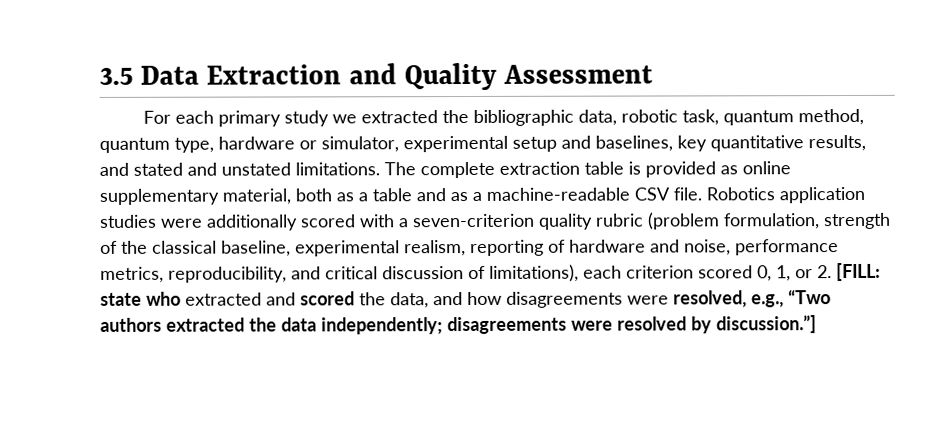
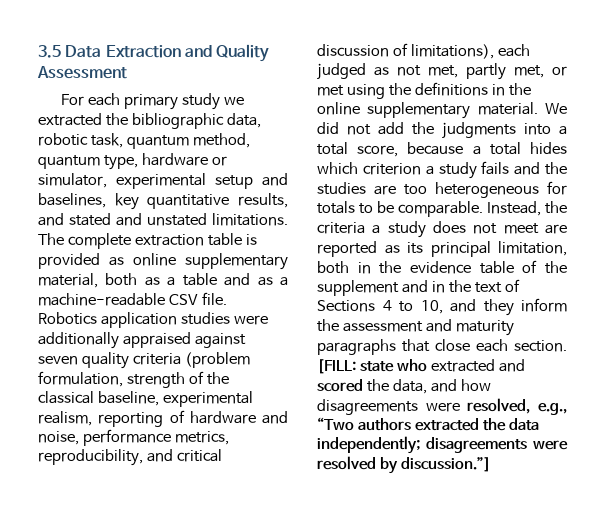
[301,213,644,230] scored with a seven-criterion quality rubric -> [122,332,246,348] [38,352,181,369] appraised against seven quality criteria
[626,265,832,282] criterion scored 0, 1, or 2. -> [317,63,567,80] [317,82,531,99] [317,102,567,119] [317,122,567,139] [317,142,567,157] [317,161,567,179] [317,181,567,198] [317,201,567,217] [317,221,567,238] [317,241,567,257] [317,260,567,274] [317,279,520,296] [317,298,567,316] [317,319,514,336] [317,339,567,355] judged as not met, partly met, or met using the definitions in the online supplementary material. We did not add the judgments into a total score, because a total hides which criterion a study fails and the studies are too heterogeneous for totals to be comparable. Instead, the criteria a study does not meet are reported as its principal limitation, both in the evidence table of the supplement and in the text of Sections 4 to 10, and they inform the assessment and maturity paragraphs that close each section.

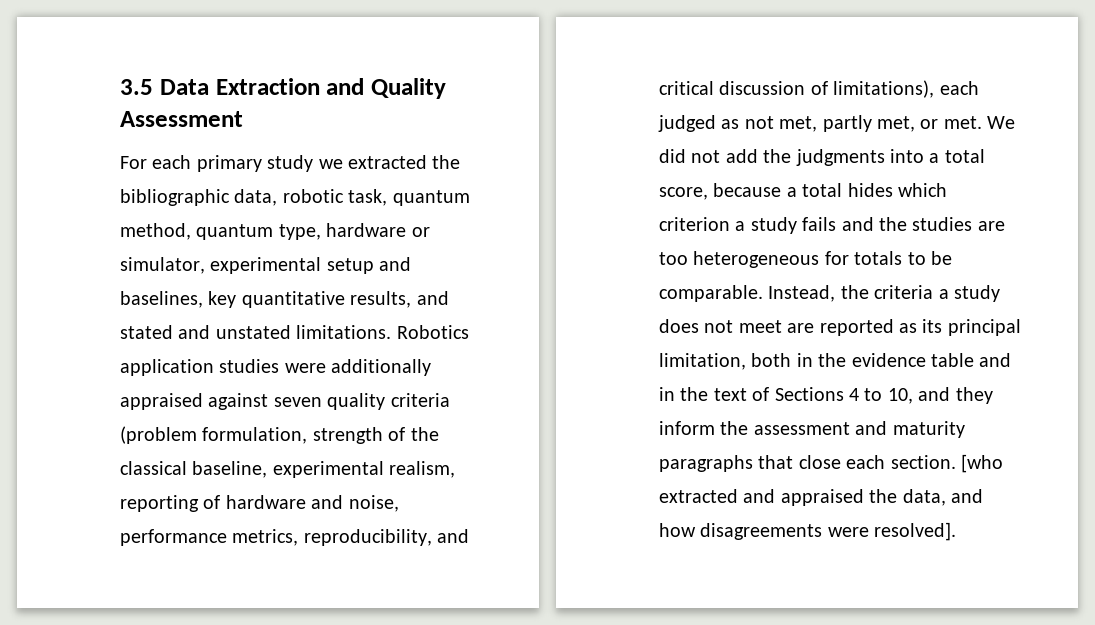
[38,233,257,249] [38,253,288,270] [38,273,288,288] [38,292,227,306] The complete extraction table is provided as online supplementary material, both as a table and as a machine-readable CSV file. -> (392, 332) none
[317,82,531,99] [317,102,538,119] met using the definitions in the online supplementary material. -> [943,116,982,129] met.
[522,260,567,274] [317,280,399,296] of the supplement -> (974, 360) none
[317,359,427,374] [FILL: state who -> [961,454,1003,473] [who
[317,379,363,392] scored -> [780,489,864,506] appraised
[467,398,567,415] [317,417,539,431] [317,436,568,454] [317,456,491,474] resolved, e.g., “Two authors extracted the data independently; disagreements were resolved by discussion.”] -> [874,522,957,541] resolved].

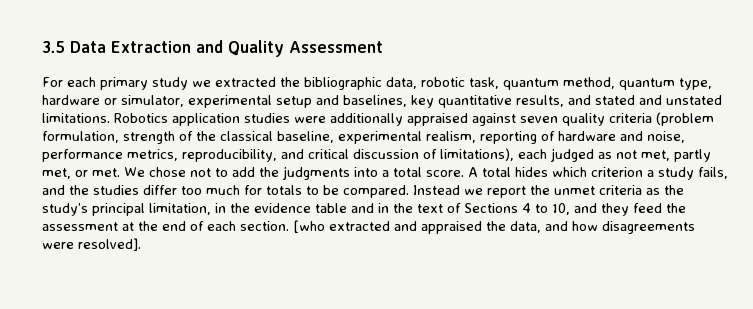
[659,149,721,163] did not -> [149,167,228,177] chose not to
[659,183,797,200] score, because a -> [426,167,478,177] score. A
[802,217,837,231] fails -> [698,167,728,179] fails,
[977,221,1005,231] [659,251,820,268] are too heterogeneous -> [143,185,240,195] differ too much
[659,285,1000,302] [659,319,943,336] comparable. Instead, the criteria a study does not meet are reported as its -> [343,185,684,198] [42,203,88,216] compared. Instead we report the unmet criteria as the study’s
[751,353,792,367] both -> (211, 209) none
[659,421,715,435] inform -> [633,203,662,213] feed
[855,421,965,438] [659,455,841,472] and maturity paragraphs that close -> [122,221,204,231] at the end of

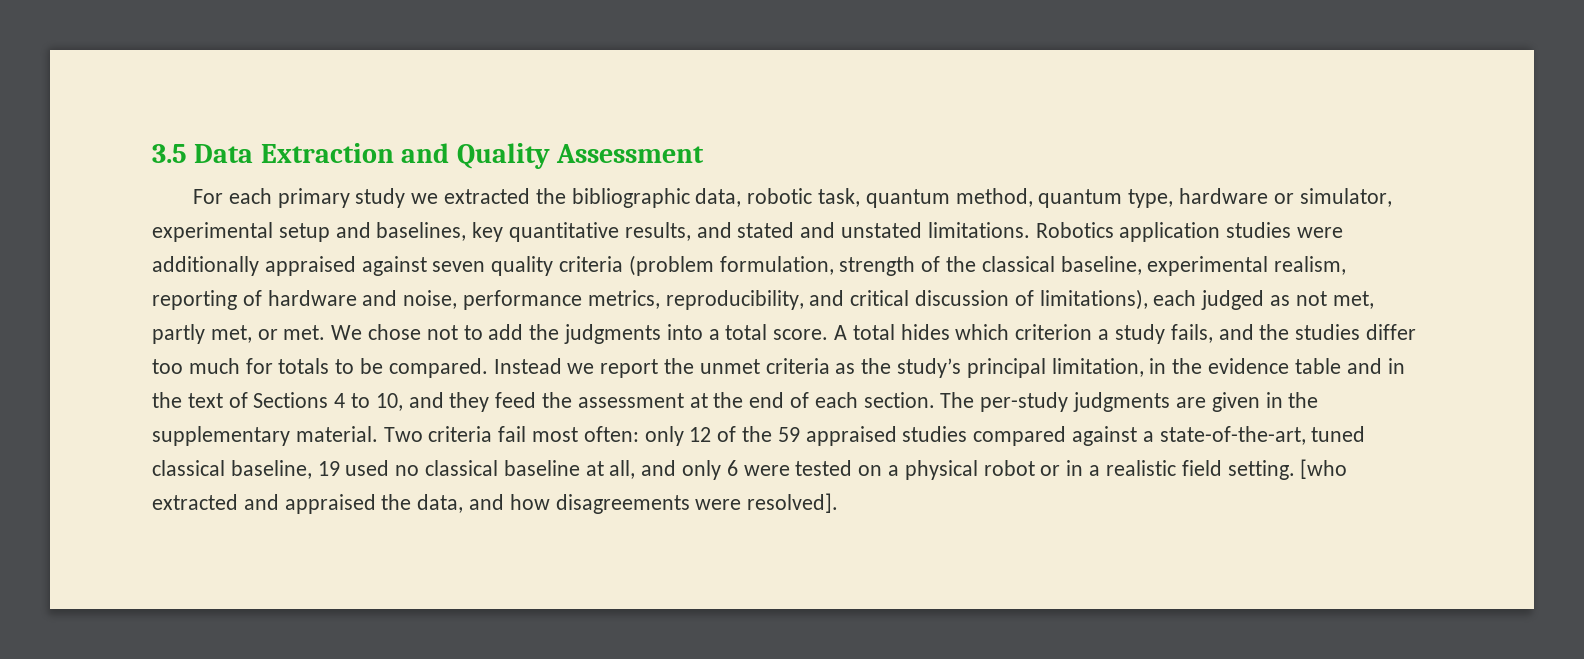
(289, 226) none -> [940,392,1319,412] [152,426,1366,446] [152,460,1295,480] The per-study judgments are given in the supplementary material. Two criteria fail most often: only 12 of the 59 appraised studies compared against a state-of-the-art, tuned classical baseline, 19 used no classical baseline at all, and only 6 were tested on a physical robot or in a realistic field setting.

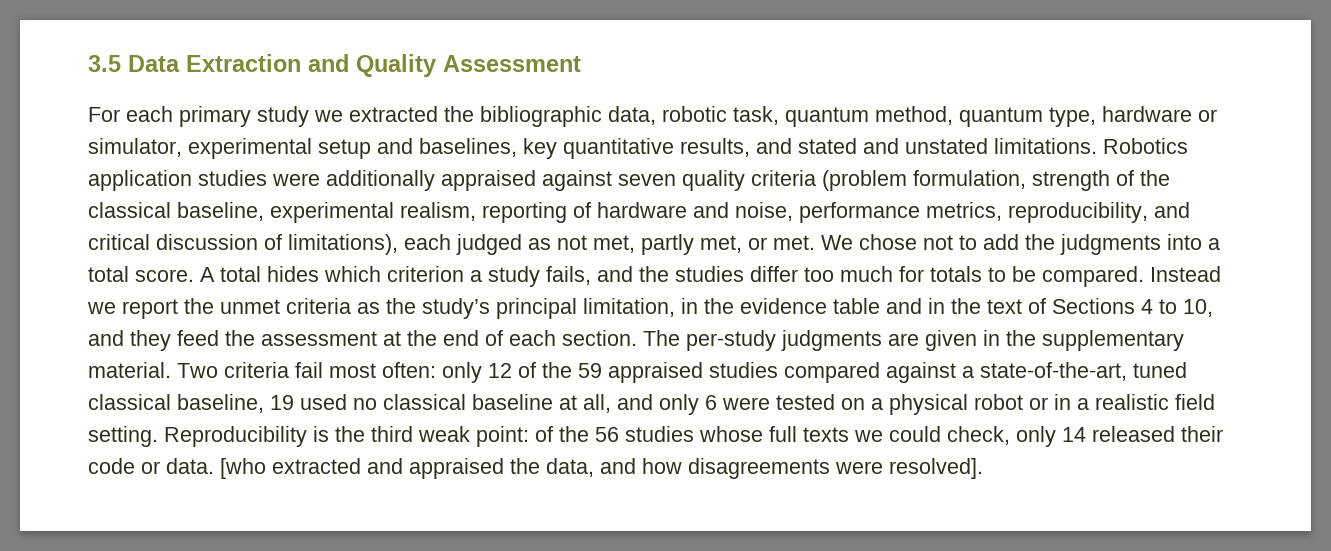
(1295, 470) none -> [164,426,1223,447] [88,458,214,474] Reproducibility is the third weak point: of the 56 studies whose full texts we could check, only 14 released their code or data.

